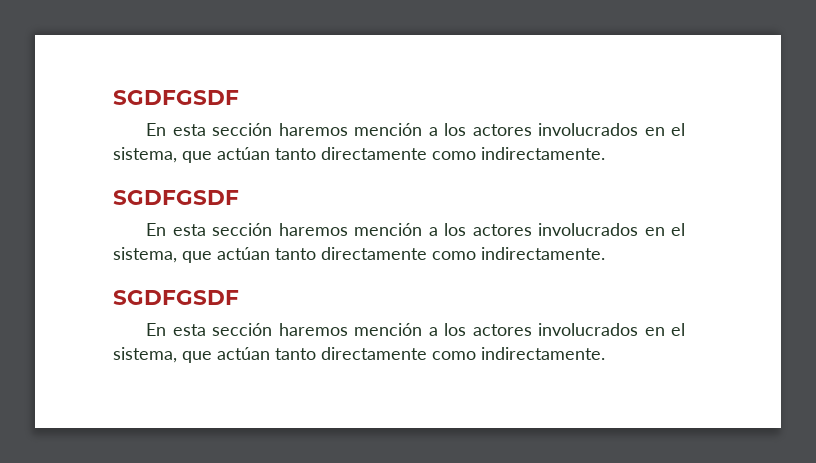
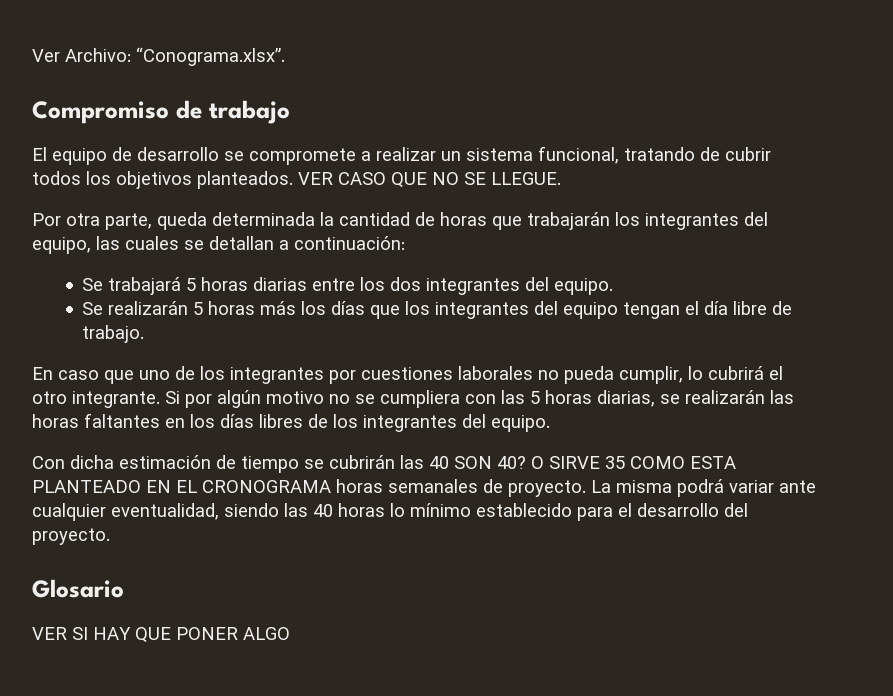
[113,90,239,105] [146,123,685,136] [113,147,605,163] [113,190,239,205] [146,223,685,236] [113,247,605,263] [113,290,239,305] [146,323,685,336] [113,347,605,363] SGDFGSDF // En esta sección haremos mención a los actores involucrados en el sistema, que actúan tanto directamente como indirectamente. // SGDFGSDF // En esta sección haremos mención a los actores involucrados en el sistema, que actúan tanto directamente como indirectamente. // SGDFGSDF // En esta sección haremos mención a los actores involucrados en el sistema, que actúan tanto directamente como indirectamente. -> [32,47,285,66] [32,100,290,124] [32,146,771,165] [32,171,561,189] [32,212,768,230] [32,236,405,254] [82,277,614,295] [82,301,793,319] [82,325,145,343] [32,366,783,384] [32,390,794,408] [32,413,550,432] [32,455,736,473] [32,479,816,497] [32,503,748,521] [32,528,110,545] [32,579,124,598] [32,627,290,643] Ver Archivo: “Conograma.xlsx”. // Compromiso de trabajo // El equipo de desarrollo se compromete a realizar un sistema funcional, tratando de cubrir todos los objetivos planteados. VER CASO QUE NO SE LLEGUE. // Por otra parte, queda determinada la cantidad de horas que trabajarán los integrantes del equipo, las cuales se detallan a continuación: // Se trabajará 5 horas diarias entre los dos integrantes del equipo. // Se realizarán 5 horas más los días que los integrantes del equipo tengan el día libre de trabajo. // En caso que uno de los integrantes por cuestiones laborales no pueda cumplir, lo cubrirá el otro integrante. Si por algún motivo no se cumpliera con las 5 horas diarias, se realizarán las horas faltantes en los días libres de los integrantes del equipo. // Con dicha estimación de tiempo se cubrirán las 40 SON 40? O SIRVE 35 COMO ESTA PLANTEADO EN EL CRONOGRAMA horas semanales de proyecto. La misma podrá variar ante cualquier eventualidad, siendo las 40 horas lo mínimo establecido para el desarrollo del proyecto. // Glosario // VER SI HAY QUE PONER ALGO

